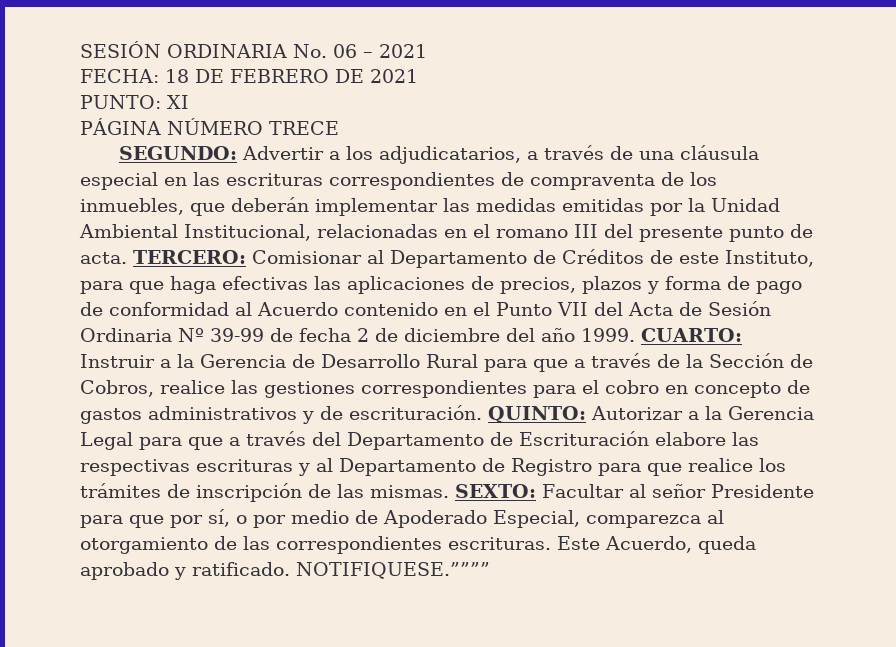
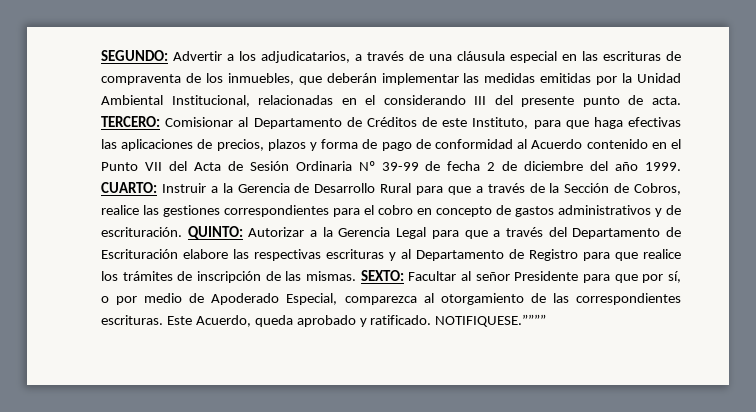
[80,41,427,58] [80,69,418,83] [80,95,189,109] [80,118,339,135] SESIÓN ORDINARIA No. 06 – 2021 // FECHA: 18 DE FEBRERO DE 2021 // PUNTO: XI // PÁGINA NÚMERO TRECE // -> (101, 55) none
[329,172,495,190] correspondientes -> (661, 56) none
[496,229,568,238] romano -> [383,95,466,105] considerando

